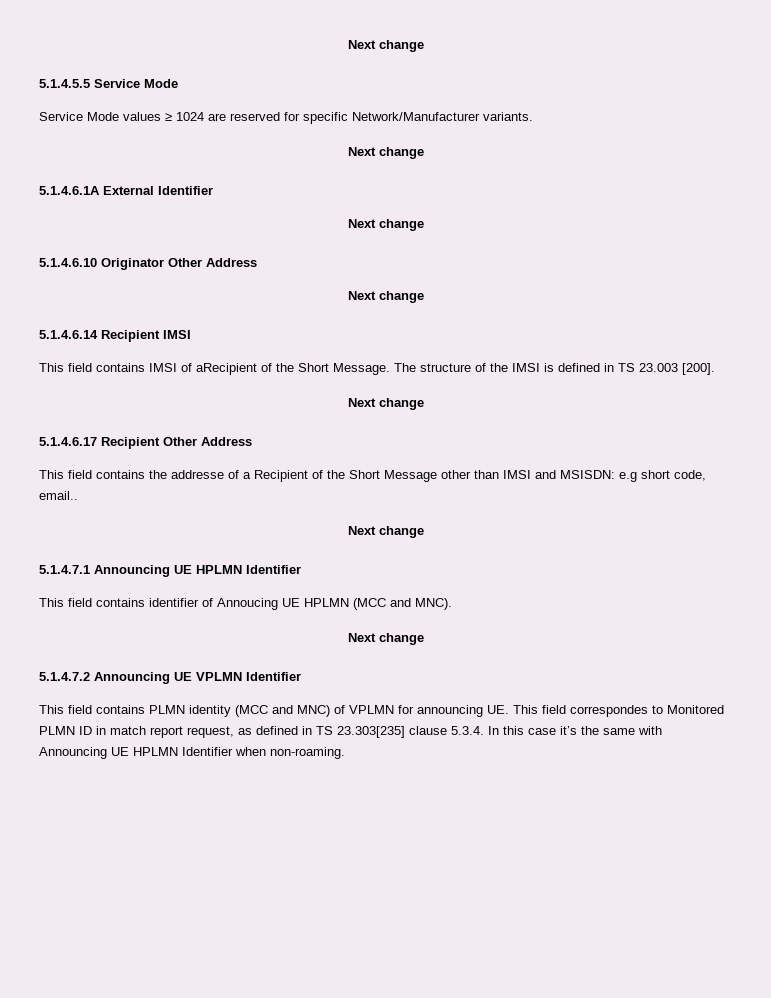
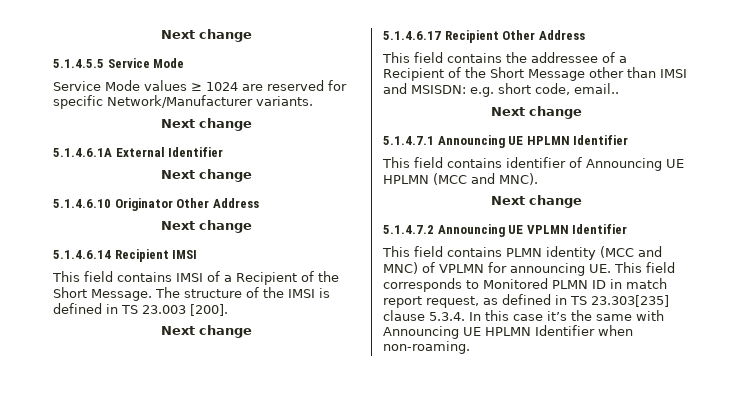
[196,363,257,375] aRecipient -> [224,272,297,285] a Recipient
[171,470,224,479] addresse -> [531,52,598,63] addressee
[619,472,637,482] e.g -> [470,87,494,97] e.g.
[217,598,278,610] Annoucing -> [586,158,662,171] Announcing
[570,705,648,717] correspondes -> [383,278,462,292] corresponds

